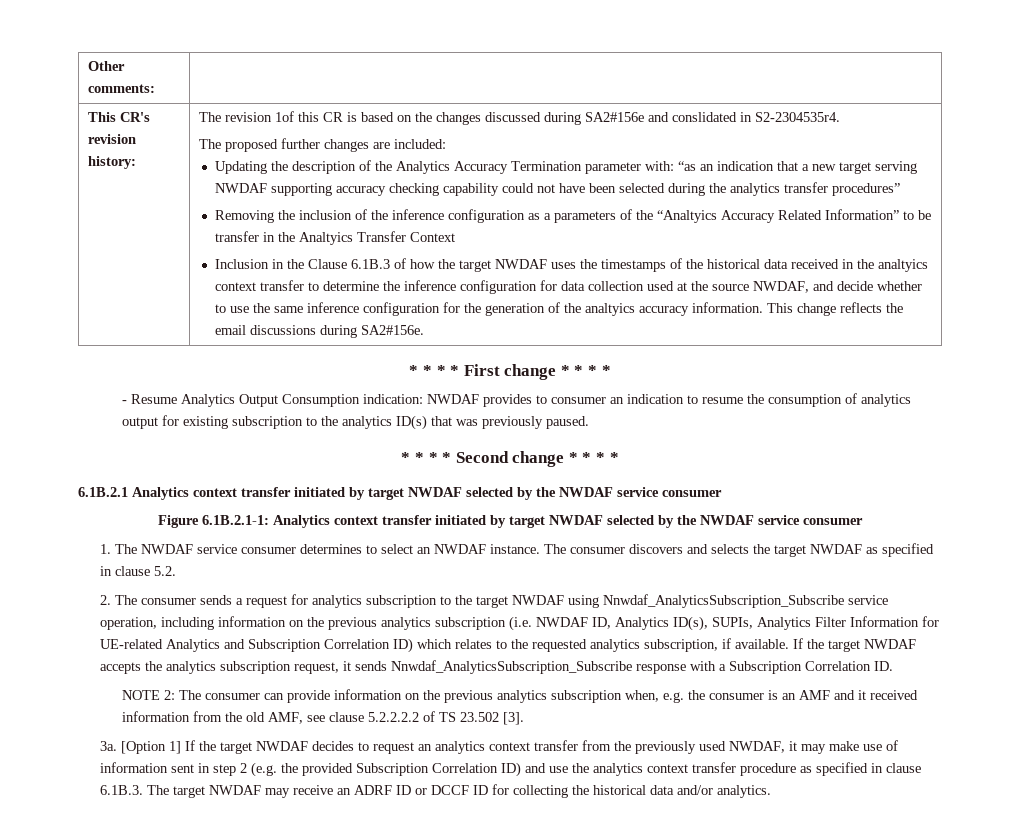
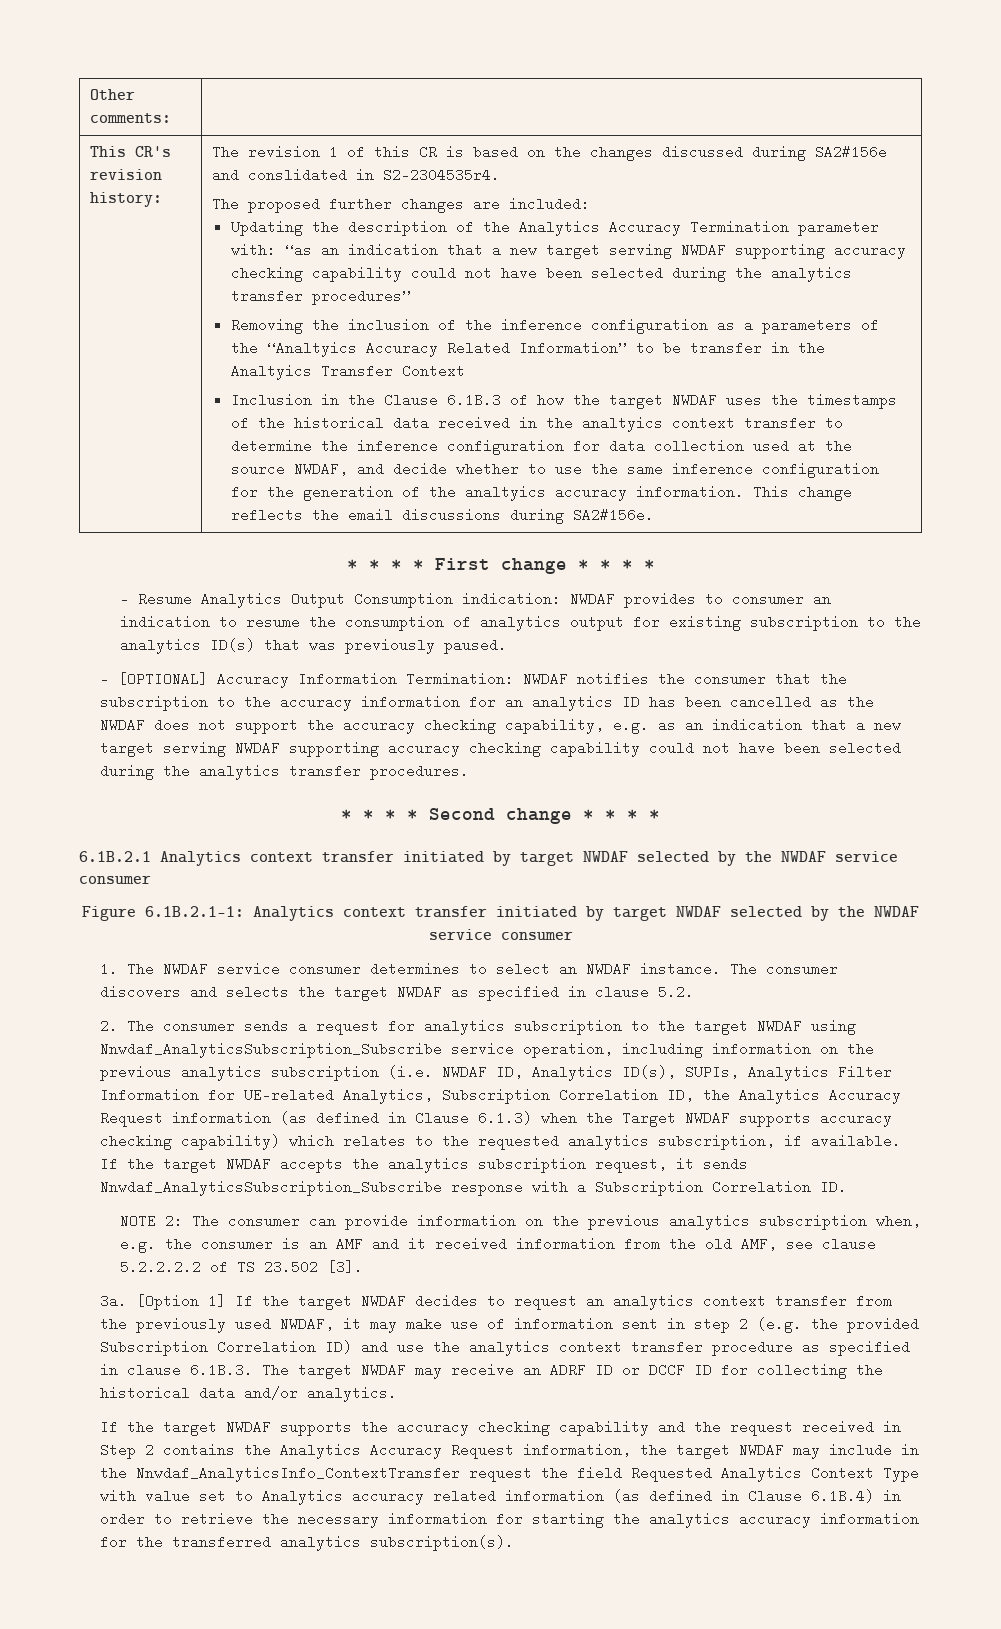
[275,111,295,122] 1of -> [328,145,365,159] 1 of
(590, 422) none -> [99,672,847,688] [99,695,874,711] [99,718,901,734] [99,741,901,757] [99,764,469,780] // - [OPTIONAL] Accuracy Information Termination: NWDAF notifies the consumer that the subscription to the accuracy information for an analytics ID has been cancelled as the NWDAF does not support the accuracy checking capability, e.g. as an indication that a new target serving NWDAF supporting accuracy checking capability could not have been selected during the analytics transfer procedures.
[166,638,414,653] Analytics and Subscription Correlation ID) -> [342,1088,901,1104] [99,1111,892,1127] [99,1134,280,1150] Analytics, Subscription Correlation ID, the Analytics Accuracy Request information (as defined in Clause 6.1.3) when the Target NWDAF supports accuracy checking capability)
(772, 791) none -> [99,1420,901,1436] [99,1443,919,1459] [99,1466,919,1482] [99,1489,901,1505] [99,1512,919,1528] [99,1535,514,1551] // If the target NWDAF supports the accuracy checking capability and the request received in Step 2 contains the Analytics Accuracy Request information, the target NWDAF may include in the Nnwdaf_AnalyticsInfo_ContextTransfer request the field Requested Analytics Context Type with value set to Analytics accuracy related information (as defined in Clause 6.1B.4) in order to retrieve the necessary information for starting the analytics accuracy information for the transferred analytics subscription(s).

